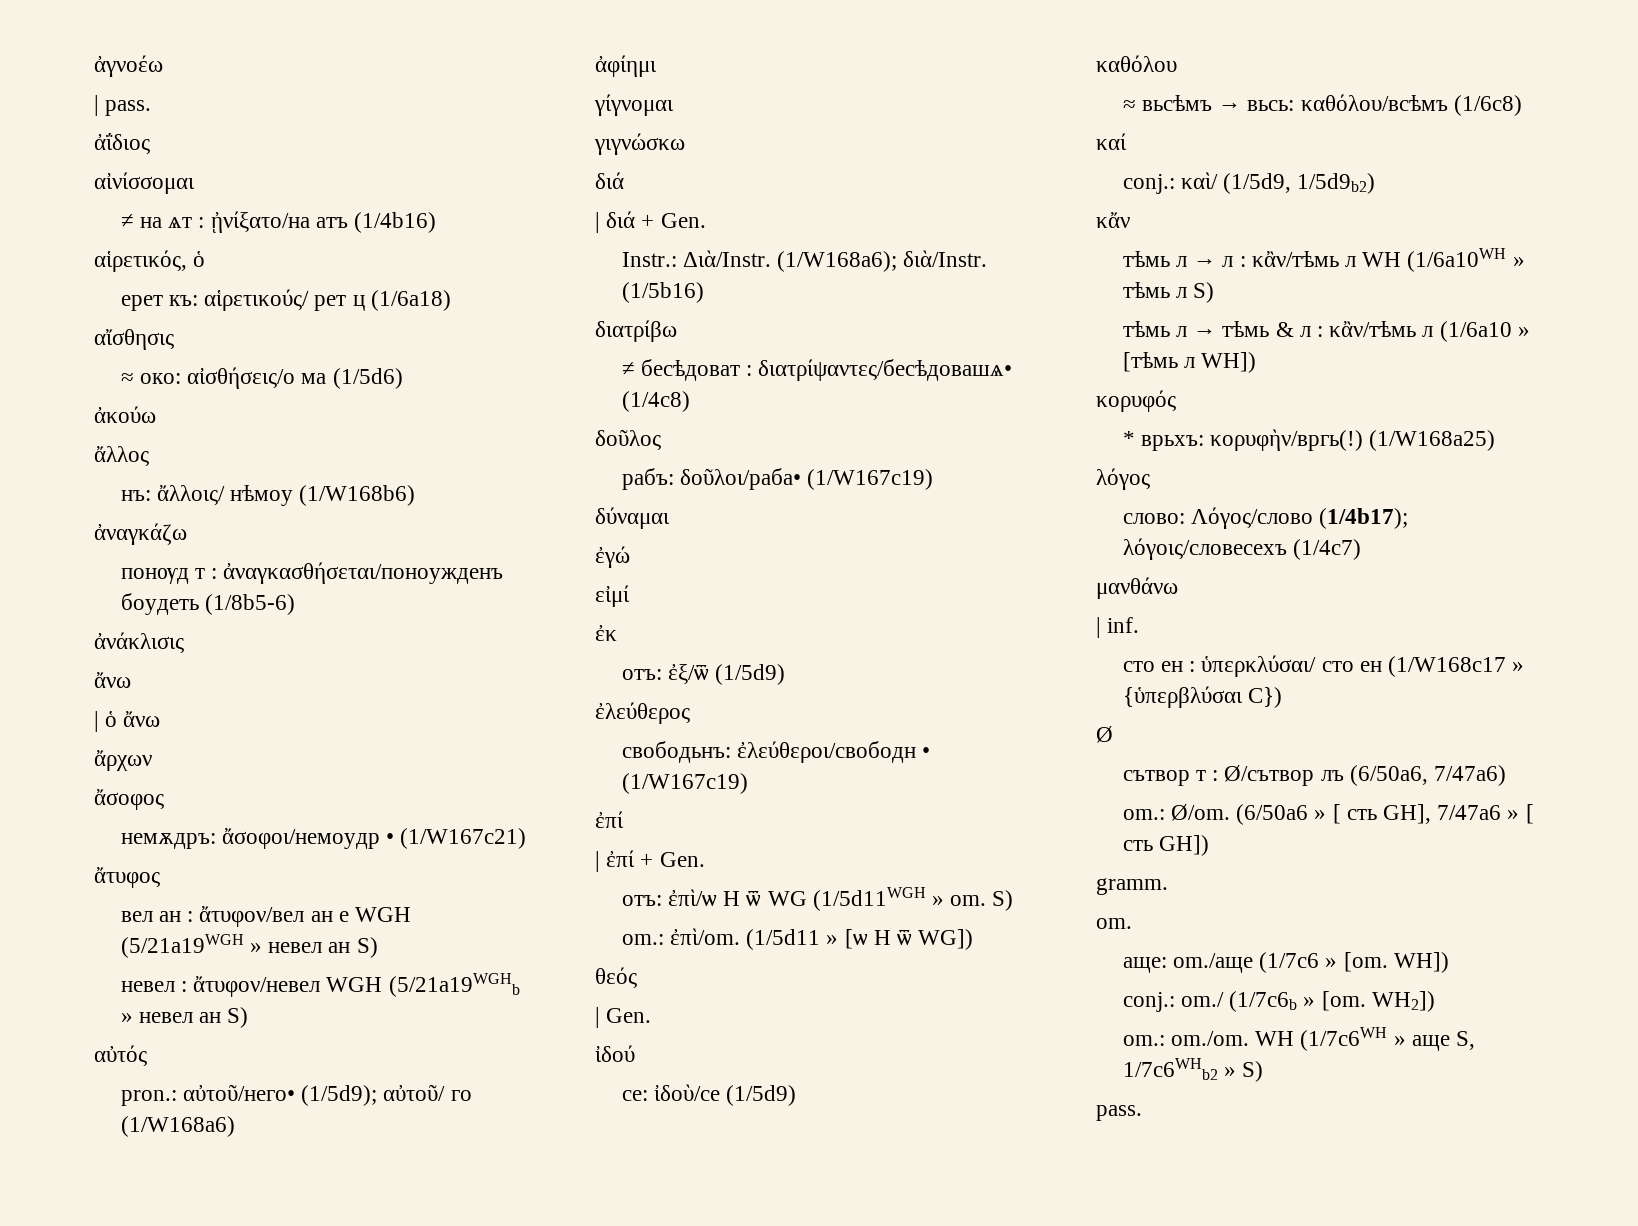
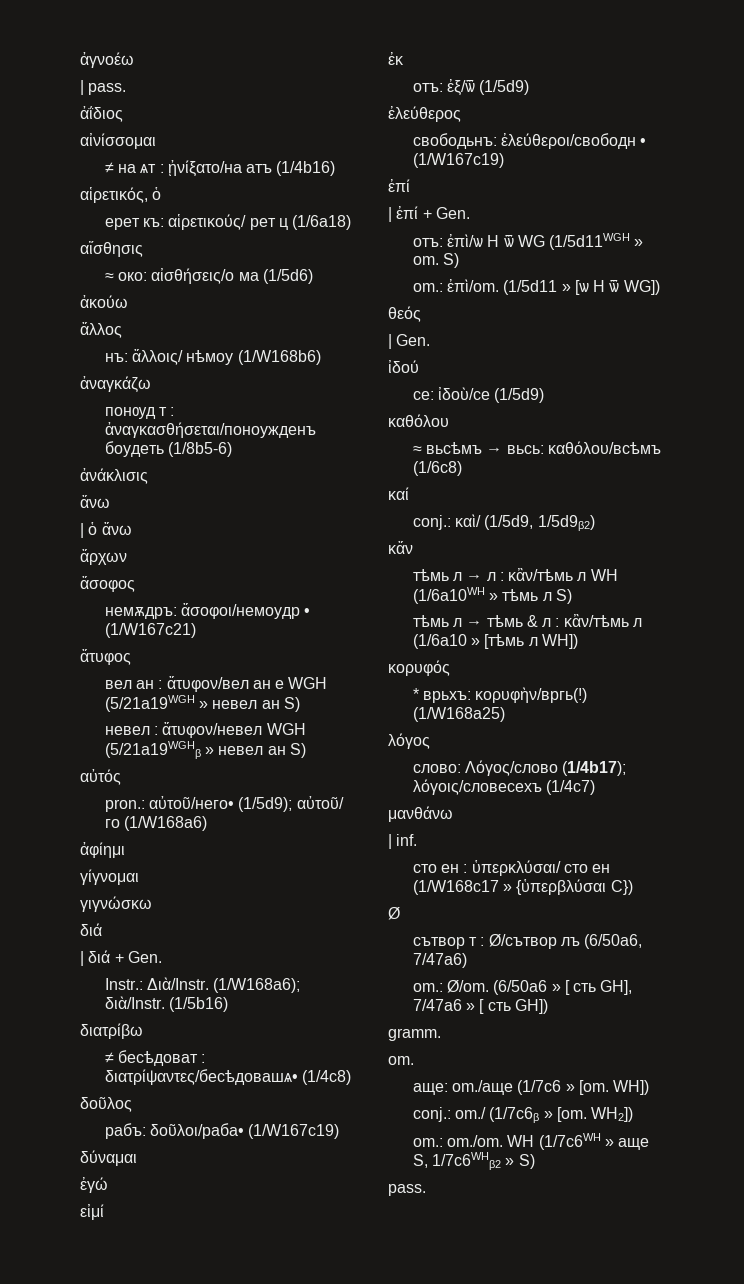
[388,973,520,997] (5/21a19WGHb -> [104,741,201,759] (5/21a19WGHβ
[1297,173,1376,194] 1/5d9b2) -> [537,515,595,531] 1/5d9β2)
[1229,991,1298,1012] (1/7c6b -> [489,1107,540,1123] (1/7c6β
[1122,1058,1218,1080] 1/7c6WHb2 -> [431,1152,501,1170] 1/7c6WHβ2

